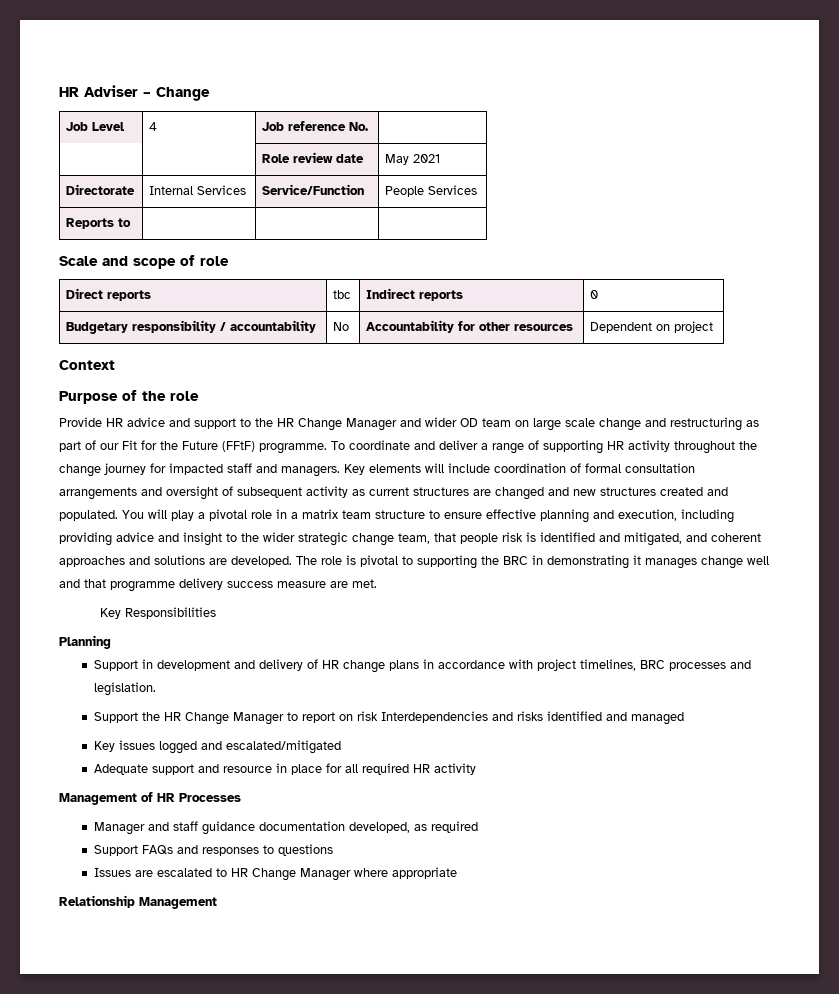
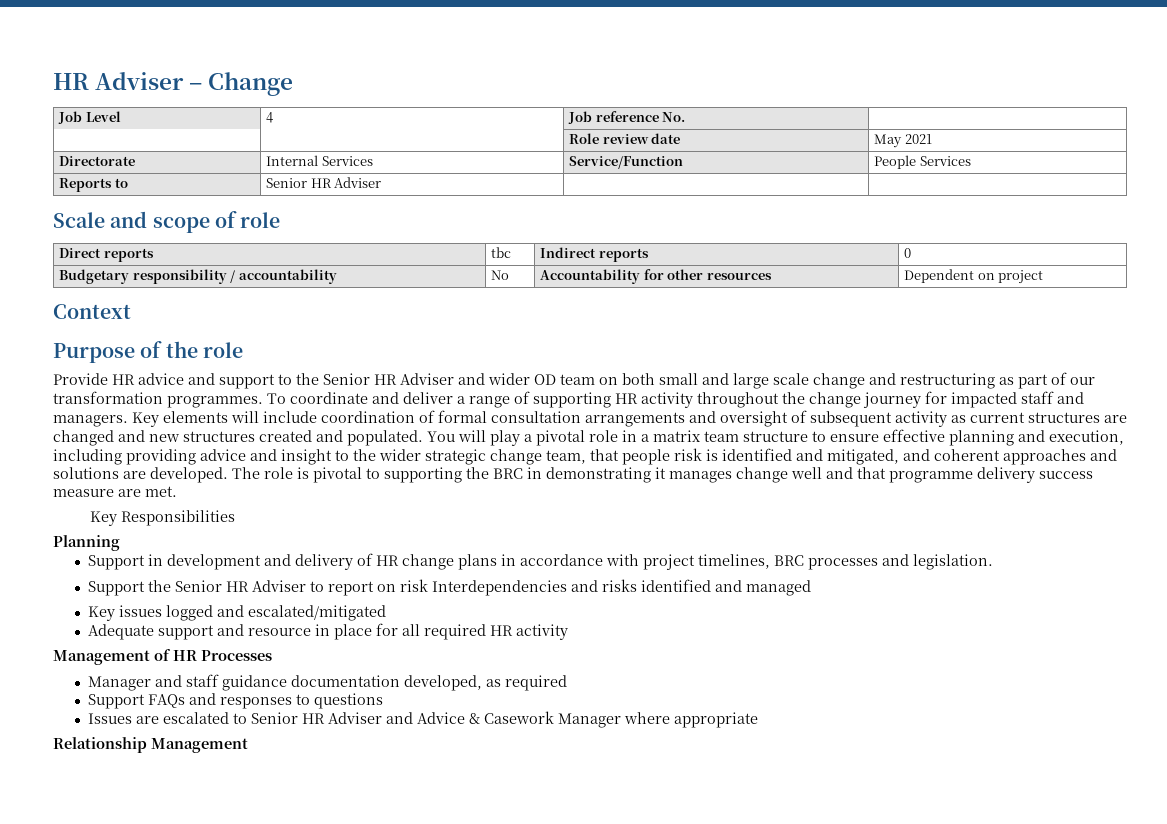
(132, 222) none -> [266,177,382,188] Senior HR Adviser
[277,418,397,431] HR Change Manager -> [323,373,454,385] Senior HR Adviser
(529, 423) none -> [622,373,729,385] both small and
[122,440,327,454] Fit for the Future (FFtF) programme. -> [53,391,263,408] transformation programmes.
[163,712,284,725] HR Change Manager -> [174,580,306,592] Senior HR Adviser
[230,868,296,881] HR Change -> [250,711,554,724] Senior HR Adviser and Advice & Casework

